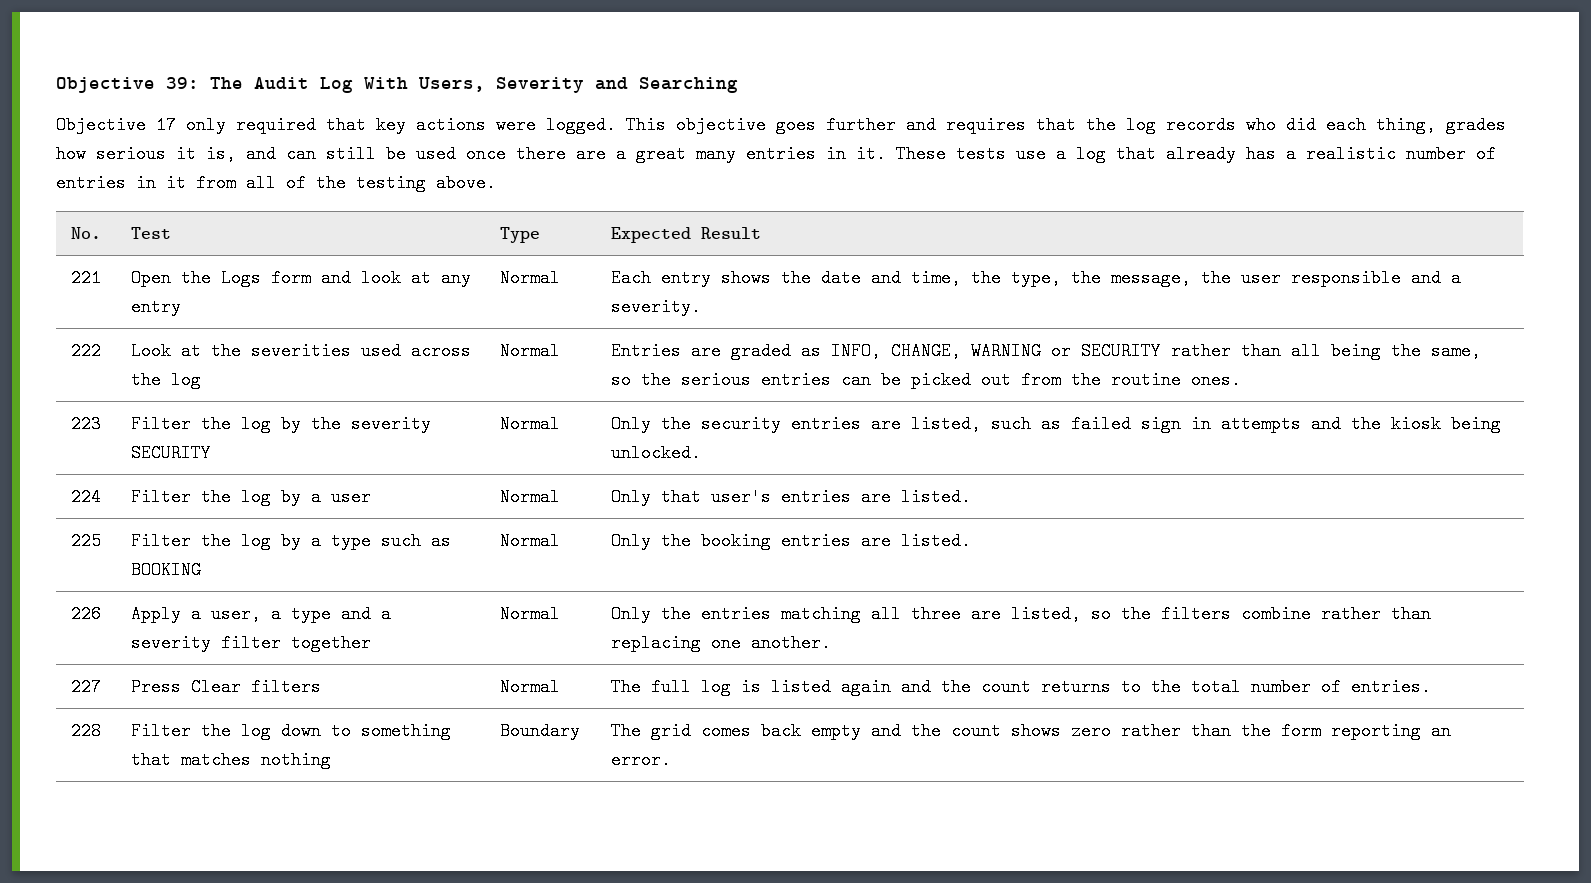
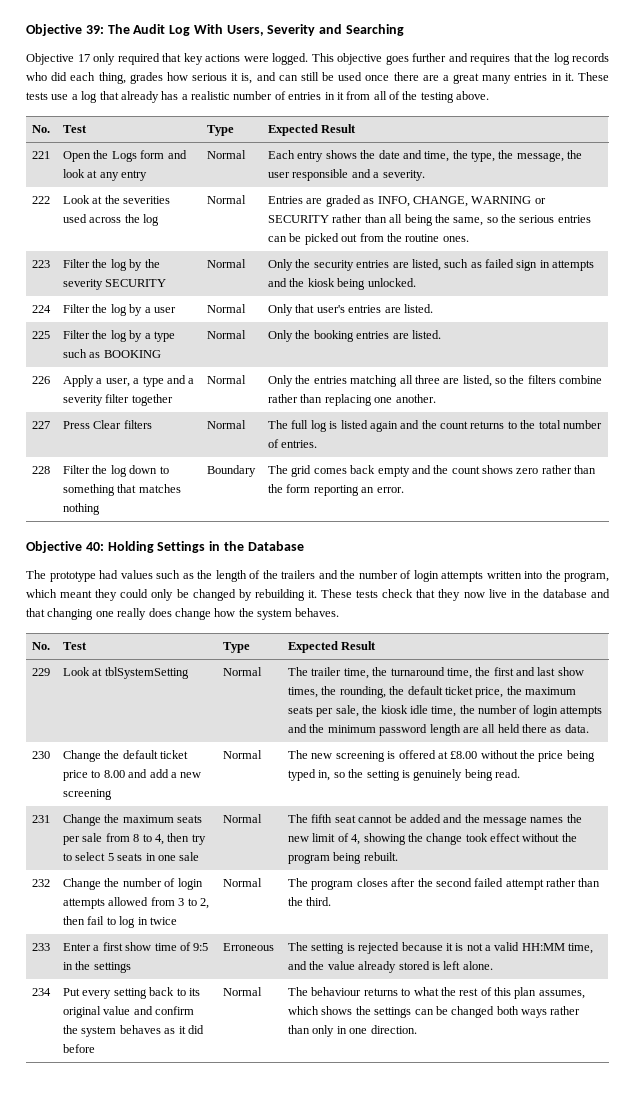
(671, 760) none -> [26,541,304,553] [26,570,609,582] [26,589,611,601] [26,608,340,620] [32,642,51,650] [63,642,88,650] [223,642,251,653] [288,641,377,653] [32,668,51,676] [63,667,189,679] [223,667,263,676] [288,667,584,679] [288,686,577,698] [288,705,603,717] [288,724,589,736] [32,751,51,759] [63,750,189,762] [63,769,202,781] [63,789,113,800] [223,750,263,759] [288,750,595,762] [288,769,521,781] [32,815,51,823] [63,814,203,826] [63,833,206,845] [63,852,200,861] [223,814,263,823] [288,814,582,826] [288,833,577,845] [288,852,398,864] [32,879,51,887] [63,878,203,890] [63,897,209,909] [63,916,177,928] [223,878,263,887] [288,878,601,890] [288,897,332,906] [32,943,51,951] [63,942,209,951] [63,961,131,973] [223,943,275,951] [288,942,594,954] [288,961,493,973] [32,988,52,996] [63,987,200,999] [63,1006,195,1018] [63,1025,204,1037] [63,1044,96,1053] [223,987,263,996] [288,987,585,999] [288,1006,581,1018] [288,1025,417,1037] // Objective 40: Holding Settings in the Database // The prototype had values such as the length of the trailers and the number of login attempts written into the program, which meant they could only be changed by rebuilding it. These tests check that they now live in the database and that changing one really does change how the system behaves. // No. | Test | Type | Expected Result // 229 | Look at tblSystemSetting | Normal | The trailer time, the turnaround time, the first and last show times, the rounding, the default ticket price, the maximum seats per sale, the kiosk idle time, the number of login attempts and the minimum password length are all held there as data. // 230 | Change the default ticket price to 8.00 and add a new screening | Normal | The new screening is offered at £8.00 without the price being typed in, so the setting is genuinely being read. // 231 | Change the maximum seats per sale from 8 to 4, then try to select 5 seats in one sale | Normal | The fifth seat cannot be added and the message names the new limit of 4, showing the change took effect without the program being rebuilt. // 232 | Change the number of login attempts allowed from 3 to 2, then fail to log in twice | Normal | The program closes after the second failed attempt rather than the third. // 233 | Enter a first show time of 9:5 in the settings | Erroneous | The setting is rejected because it is not a valid HH:MM time, and the value already stored is left alone. // 234 | Put every setting back to its original value and confirm the system behaves as it did before | Normal | The behaviour returns to what the rest of this plan assumes, which shows the settings can be changed both ways rather than only in one direction.

